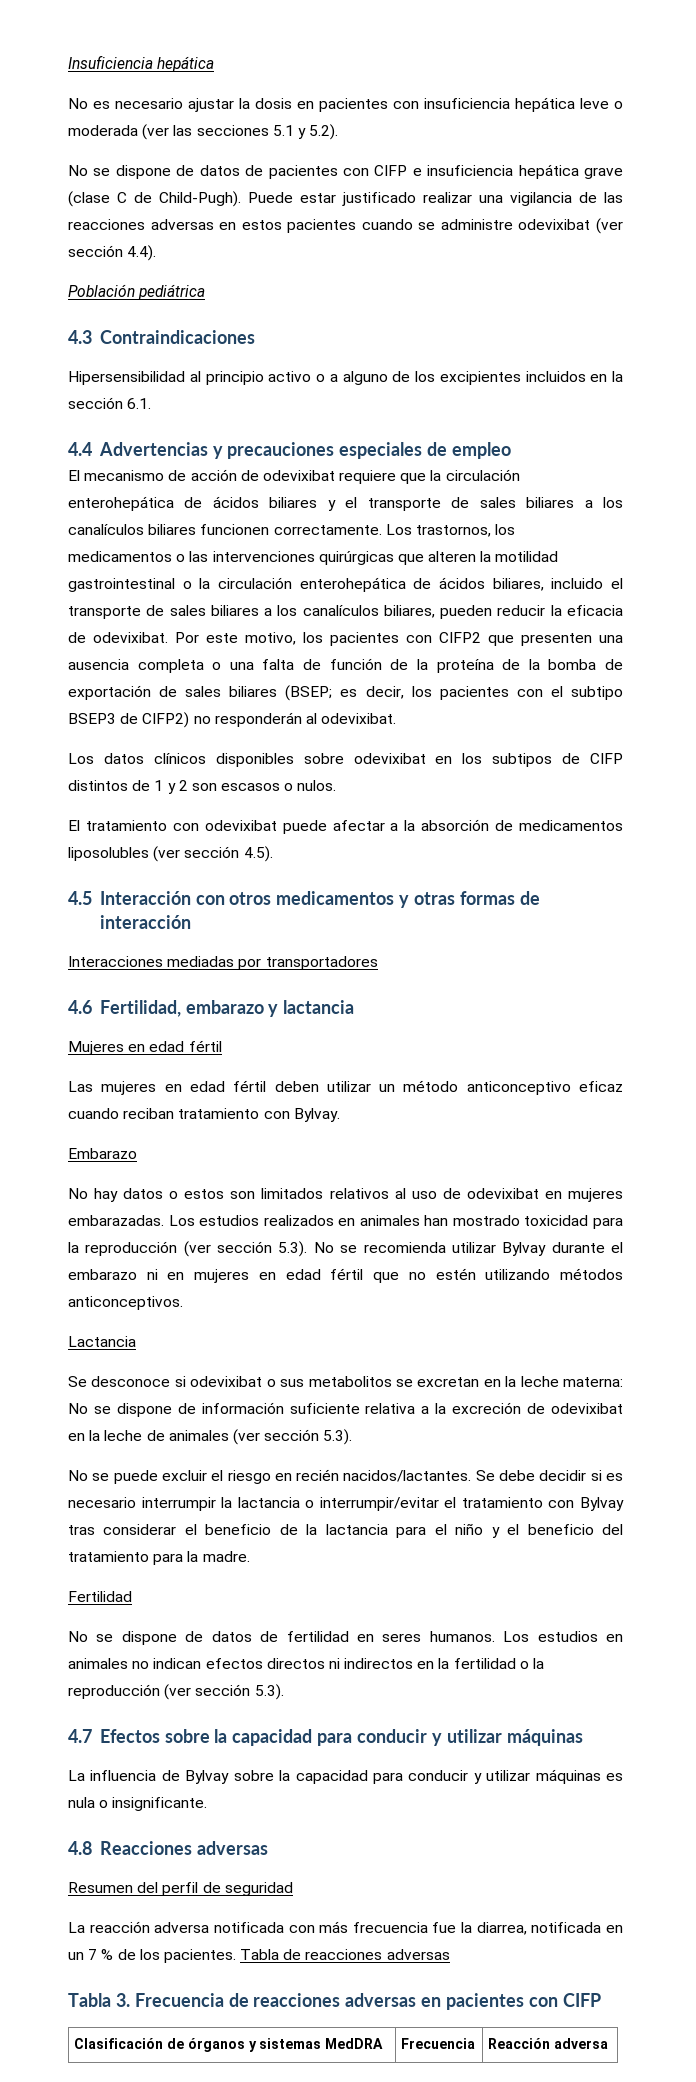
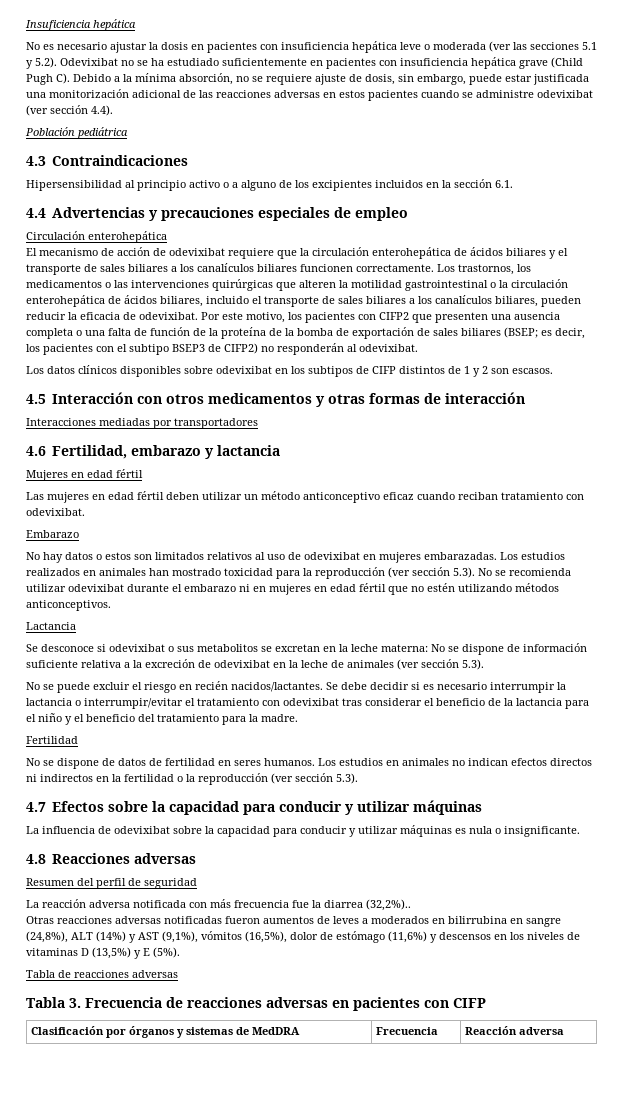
[68,164,624,179] [68,191,572,207] // No se dispone de datos de pacientes con CIFP e insuficiencia hepática grave (clase C de Child-Pugh). Puede estar justificado realizar una vigilancia -> [60,57,583,69] [26,73,589,85] [26,89,181,98] Odevixibat no se ha estudiado suficientemente en pacientes con insuficiencia hepática grave (Child Pugh C). Debido a la mínima absorción, no se requiere ajuste de dosis, sin embargo, puede estar justificada una monitorización adicional
(512, 450) none -> [26,231,167,243] // Circulación enterohepática
[221,780,337,791] [68,819,623,834] [68,846,273,862] escasos o nulos. // El tratamiento con odevixibat puede afectar a la absorción de medicamentos liposolubles (ver sección 4.5). -> [512,368,553,374] escasos.
[293,1108,340,1122] Bylvay. -> [26,508,85,516] odevixibat.
[502,1242,547,1256] Bylvay -> [68,584,124,592] odevixibat
[580,1497,624,1511] Bylvay -> [283,698,339,706] odevixibat
[185,1770,230,1784] Bylvay -> [114,826,170,834] odevixibat
[476,1922,623,1935] [68,1949,236,1963] diarrea, notificada en un 7 % de los pacientes. -> [324,899,411,911] [26,916,561,927] [26,931,580,943] [26,947,180,959] diarrea (32,2%).. // Otras reacciones adversas notificadas fueron aumentos de leves a moderados en bilirrubina en sangre (24,8%), ALT (14%) y AST (9,1%), vómitos (16,5%), dolor de estómago (11,6%) y descensos en los niveles de vitaminas D (13,5%) y E (5%). //
[167,2038,185,2049] de -> [106,1029,127,1038] por
(322, 2043) none -> [236,1027,250,1035] de

